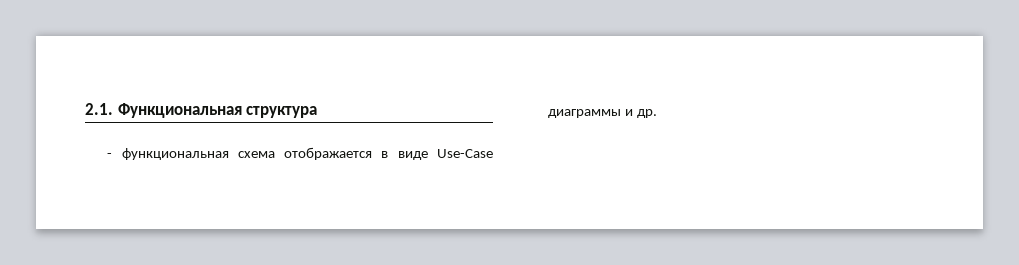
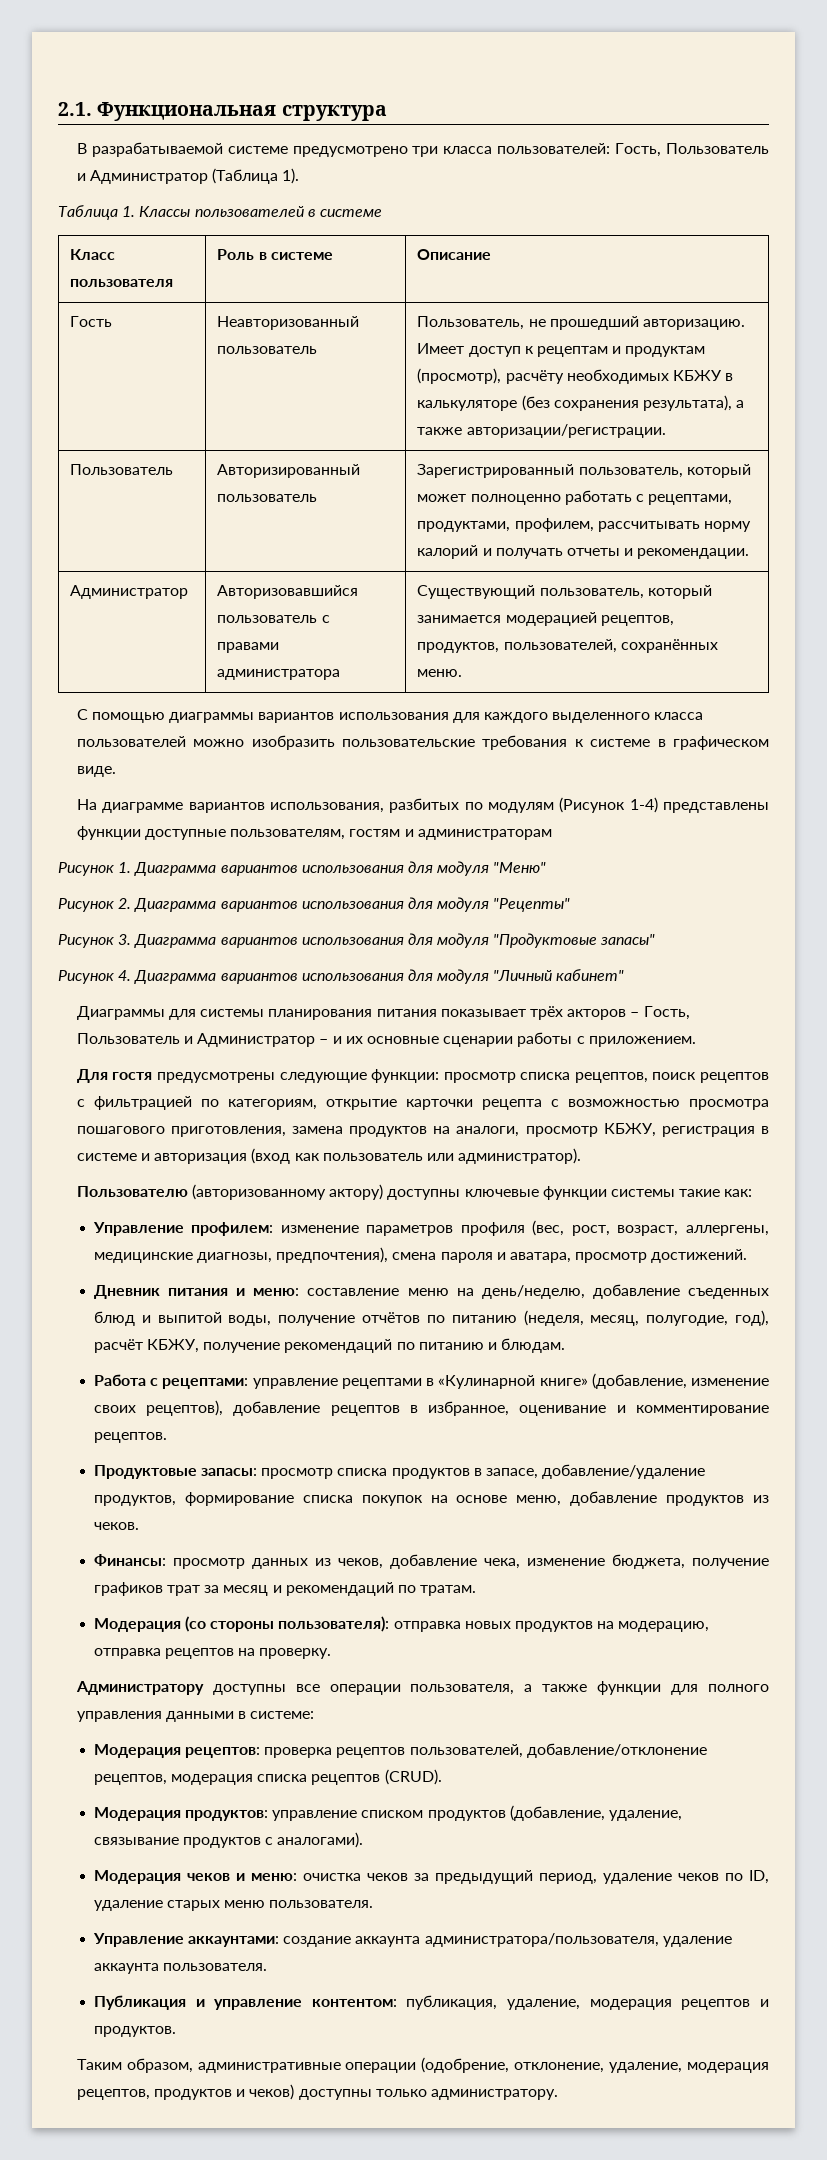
[107,147,493,160] [548,109,658,118] - функциональная схема отображается в виде Use-Case диаграммы и др. -> [76,142,769,157] [76,168,300,184] [58,205,382,220] [70,249,116,260] [70,279,174,287] [217,249,333,260] [417,249,492,260] [70,316,113,327] [217,316,360,330] [217,346,318,354] [417,316,745,330] [417,343,706,357] [417,368,734,384] [417,395,745,411] [417,424,666,438] [70,464,174,475] [217,464,361,478] [217,494,318,502] [417,464,751,478] [417,490,733,505] [417,518,751,532] [417,545,750,559] [70,585,189,599] [217,585,359,599] [217,615,330,623] [217,642,280,653] [217,669,341,680] [417,585,712,599] [417,612,674,626] [417,639,718,653] [417,669,463,677] [76,709,704,723] [76,735,769,750] [76,766,116,777] [76,797,769,813] [76,826,552,840] [58,861,547,876] [58,897,571,912] [58,933,656,948] [58,969,625,984] [76,1006,690,1020] [76,1032,696,1047] [76,1069,770,1083] [76,1096,769,1110] [76,1123,769,1137] [76,1148,582,1164] [76,1184,753,1200] [92,1220,769,1236] [93,1247,748,1263] [93,1284,769,1299] [93,1310,769,1326] [93,1338,566,1353] [93,1373,770,1389] [93,1400,769,1416] [93,1432,167,1443] [93,1464,706,1479] [93,1491,770,1506] [93,1522,139,1530] [93,1554,770,1569] [93,1582,477,1596] [93,1616,710,1632] [93,1648,332,1659] [75,1681,769,1695] [76,1711,315,1722] [93,1743,707,1758] [93,1769,442,1785] [93,1805,682,1821] [93,1832,364,1848] [93,1870,769,1884] [93,1900,374,1911] [92,1933,732,1947] [93,1963,268,1974] [93,1995,769,2010] [93,2026,176,2037] [76,2057,769,2073] [76,2084,558,2100] В разрабатываемой системе предусмотрено три класса пользователей: Гость, Пользователь и Администратор (Таблица 1). // Таблица 1. Классы пользователей в системе // Класс пользователя | Роль в системе | Описание // Гость | Неавторизованный пользователь | Пользователь, не прошедший авторизацию. Имеет доступ к рецептам и продуктам (просмотр), расчёту необходимых КБЖУ в калькуляторе (без сохранения результата), а также авторизации/регистрации. // Пользователь | Авторизированный пользователь | Зарегистрированный пользователь, который может полноценно работать с рецептами, продуктами, профилем, рассчитывать норму калорий и получать отчеты и рекомендации. // Администратор | Авторизовавшийся пользователь с правами администратора | Существующий пользователь, который занимается модерацией рецептов, продуктов, пользователей, сохранённых меню. // С помощью диаграммы вариантов использования для каждого выделенного класса пользователей можно изобразить пользовательские требования к системе в графическом виде. // На диаграмме вариантов использования, разбитых по модулям (Рисунок 1-4) представлены функции доступные пользователям, гостям и администраторам // Рисунок 1. Диаграмма вариантов использования для модуля "Меню" // Рисунок 2. Диаграмма вариантов использования для модуля "Рецепты" // Рисунок 3. Диаграмма вариантов использования для модуля "Продуктовые запасы" // Рисунок 4. Диаграмма вариантов использования для модуля "Личный кабинет" // Диаграммы для системы планирования питания показывает трёх акторов – Гость, Пользователь и Администратор – и их основные сценарии работы с приложением. // Для гостя предусмотрены следующие функции: просмотр списка рецептов, поиск рецептов с фильтрацией по категориям, открытие карточки рецепта с возможностью просмотра пошагового приготовления, замена продуктов на аналоги, просмотр КБЖУ, регистрация в системе и авторизация (вход как пользователь или администратор). // Пользователю (авторизованному актору) доступны ключевые функции системы такие как: // Управление профилем: изменение параметров профиля (вес, рост, возраст, аллергены, медицинские диагнозы, предпочтения), смена пароля и аватара, просмотр достижений. // Дневник питания и меню: составление меню на день/неделю, добавление съеденных блюд и выпитой воды, получение отчётов по питанию (неделя, месяц, полугодие, год), расчёт КБЖУ, получение рекомендаций по питанию и блюдам. // Работа с рецептами: управление рецептами в «Кулинарной книге» (добавление, изменение своих рецептов), добавление рецептов в избранное, оценивание и комментирование рецептов. // Продуктовые запасы: просмотр списка продуктов в запасе, добавление/удаление продуктов, формирование списка покупок на основе меню, добавление продуктов из чеков. // Финансы: просмотр данных из чеков, добавление чека, изменение бюджета, получение графиков трат за месяц и рекомендаций по тратам. // Модерация (со стороны пользователя): отправка новых продуктов на модерацию, отправка рецептов на проверку. // Администратору доступны все операции пользователя, а также функции для полного управления данными в системе: // Модерация рецептов: проверка рецептов пользователей, добавление/отклонение рецептов, модерация списка рецептов (CRUD). // Модерация продуктов: управление списком продуктов (добавление, удаление, связывание продуктов с аналогами). // Модерация чеков и меню: очистка чеков за предыдущий период, удаление чеков по ID, удаление старых меню пользователя. // Управление аккаунтами: создание аккаунта администратора/пользователя, удаление аккаунта пользователя. // Публикация и управление контентом: публикация, удаление, модерация рецептов и продуктов. // Таким образом, административные операции (одобрение, отклонение, удаление, модерация рецептов, продуктов и чеков) доступны только администратору.

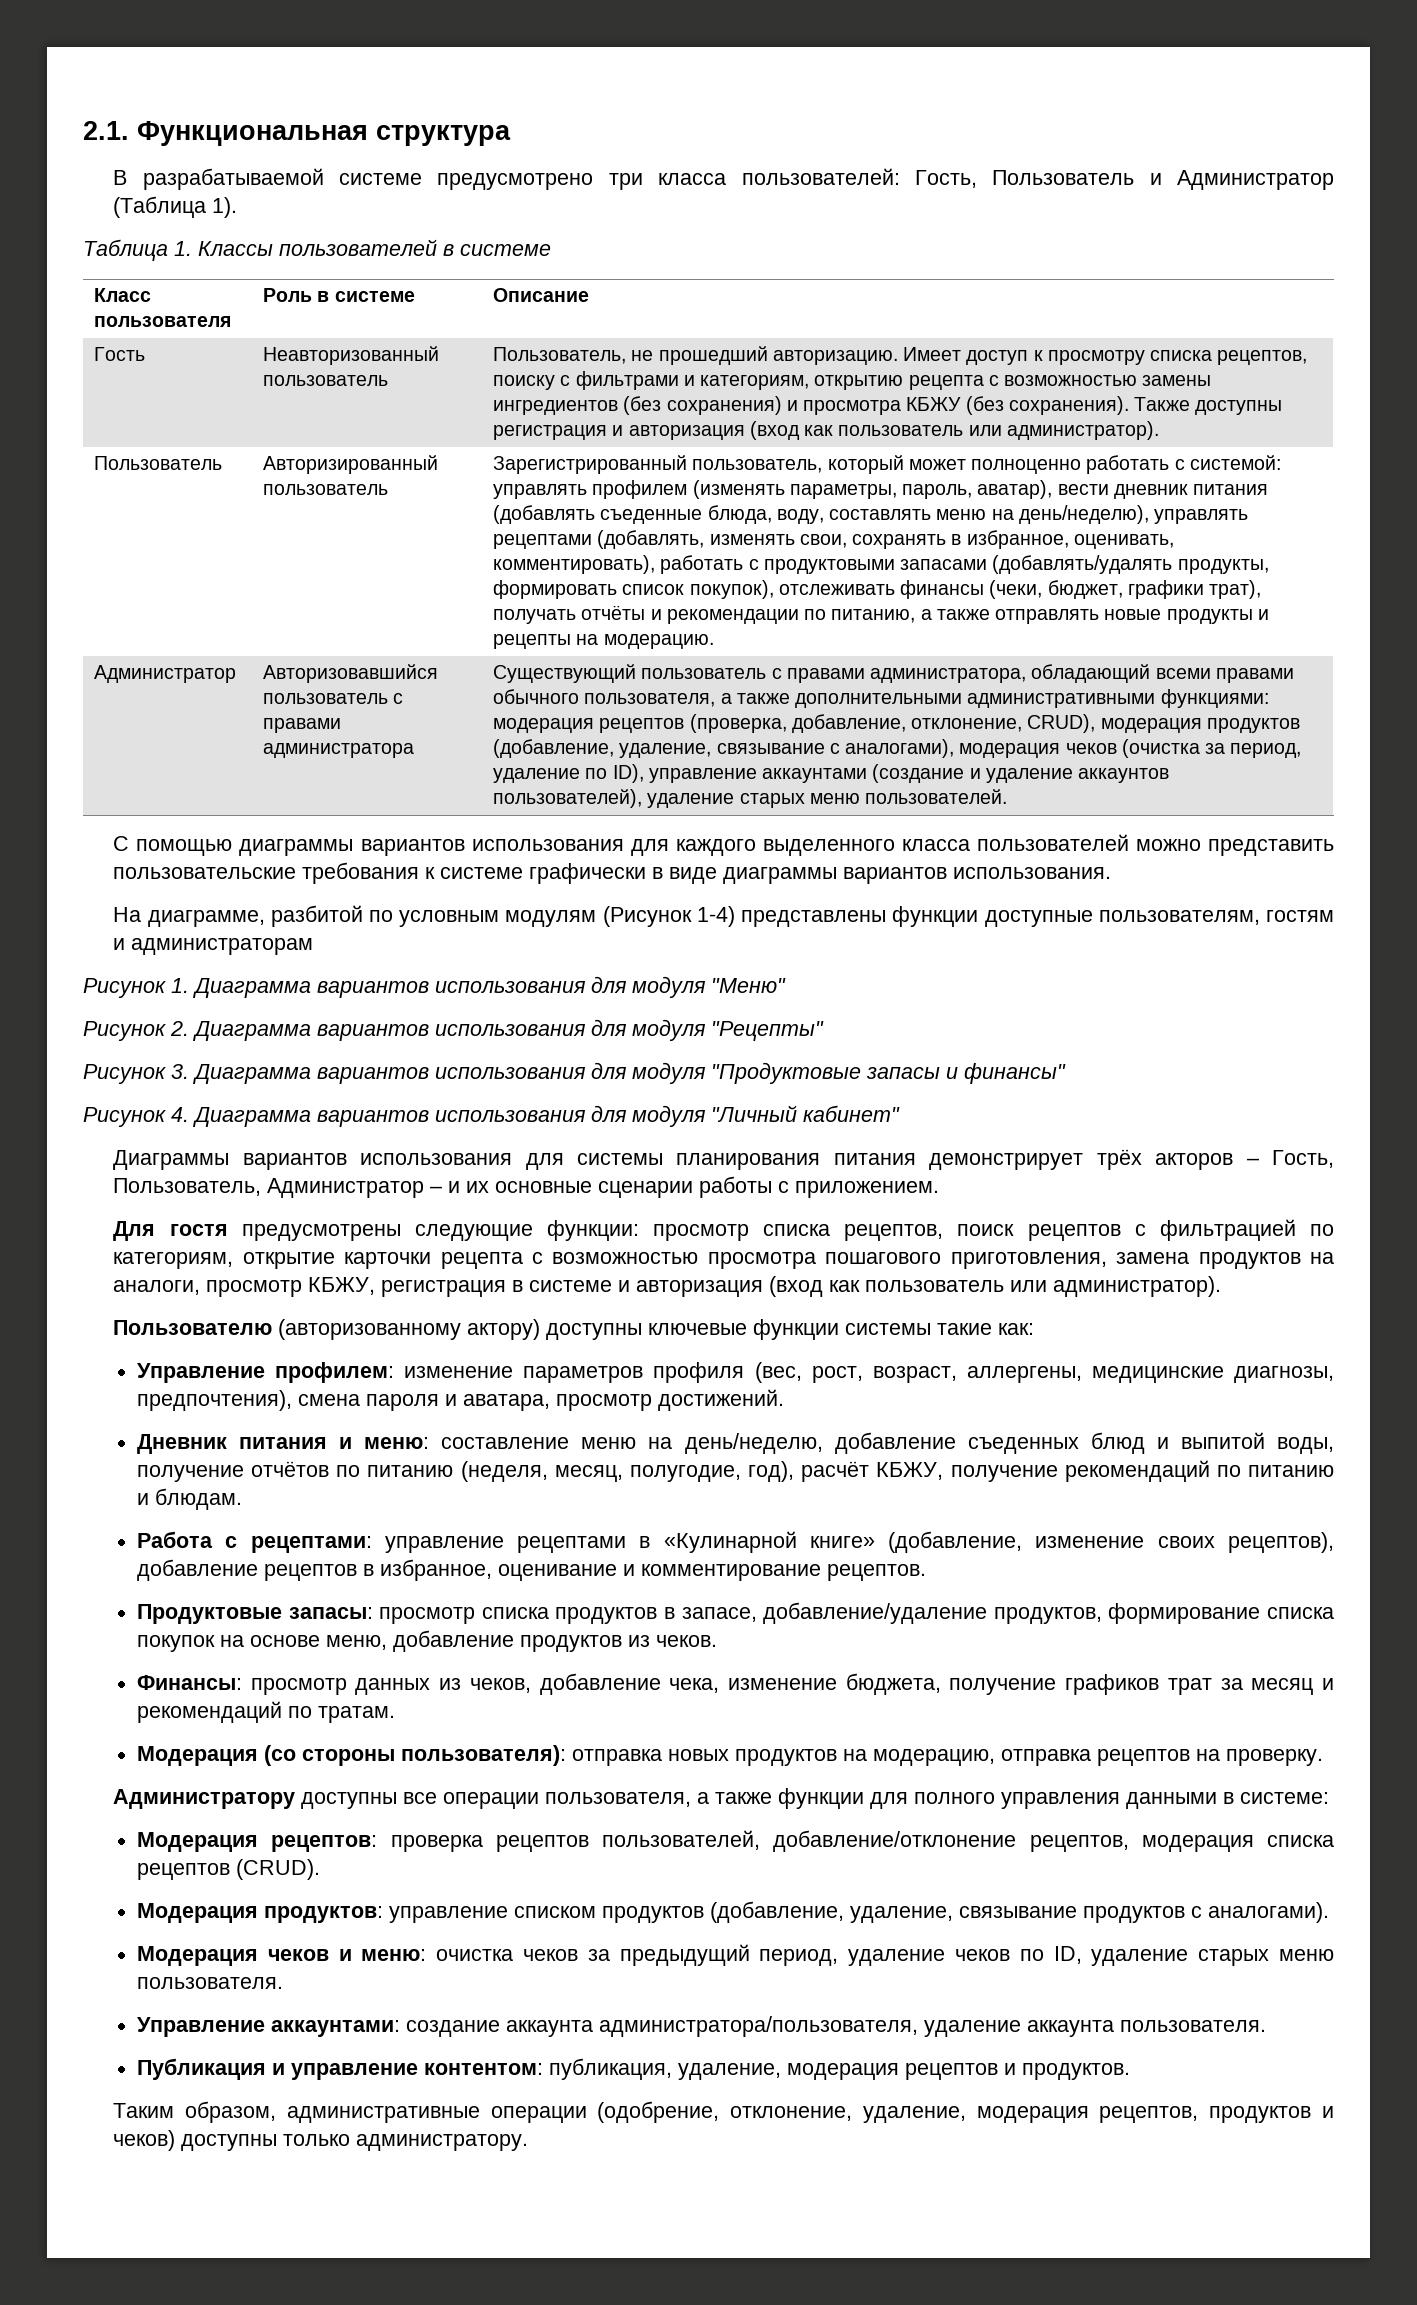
[536,346,706,357] [417,368,734,384] [417,395,745,411] [417,424,666,438] рецептам и продуктам (просмотр), расчёту необходимых КБЖУ в калькуляторе (без сохранения результата), а также авторизации/регистрации. -> [1047,350,1308,365] [492,371,1212,390] [492,396,1283,415] [492,421,1159,440] просмотру списка рецептов, поиску с фильтрами и категориям, открытию рецепта с возможностью замены ингредиентов (без сохранения) и просмотра КБЖУ (без сохранения). Также доступны регистрация и авторизация (вход как пользователь или администратор).
[648,494,733,505] [417,518,751,532] [417,545,750,559] рецептами, продуктами, профилем, рассчитывать норму калорий и получать отчеты и рекомендации. -> [1189,455,1281,470] [492,480,1269,499] [492,505,1249,524] [492,530,1174,549] [492,555,1269,574] [492,580,1262,599] [492,605,1269,624] [492,634,714,649] системой: управлять профилем (изменять параметры, пароль, аватар), вести дневник питания (добавлять съеденные блюда, воду, составлять меню на день/неделю), управлять рецептами (добавлять, изменять свои, сохранять в избранное, оценивать, комментировать), работать с продуктовыми запасами (добавлять/удалять продукты, формировать список покупок), отслеживать финансы (чеки, бюджет, графики трат), получать отчёты и рекомендации по питанию, а также отправлять новые продукты и рецепты на модерацию.
[539,585,712,599] [417,612,674,626] [417,639,718,653] [417,669,463,677] пользователь, который занимается модерацией рецептов, продуктов, пользователей, сохранённых меню. -> [641,664,1294,683] [492,689,1269,708] [492,714,1300,733] [492,739,1302,758] [492,764,1170,783] [492,789,1008,808] пользователь с правами администратора, обладающий всеми правами обычного пользователя, а также дополнительными административными функциями: модерация рецептов (проверка, добавление, отклонение, CRUD), модерация продуктов (добавление, удаление, связывание с аналогами), модерация чеков (очистка за период, удаление по ID), управление аккаунтами (создание и удаление аккаунтов пользователей), удаление старых меню пользователей.
[251,735,335,750] изобразить -> [1208,839,1334,856] представить
[657,736,769,750] [76,766,116,777] [76,798,483,813] в графическом виде. // На диаграмме вариантов использования, разбитых по -> [529,863,1112,884] [113,905,500,927] графически в виде диаграммы вариантов использования. // На диаграмме, разбитой по условным
[600,934,656,945] запасы" -> [866,1063,1066,1084] запасы и финансы"
(165, 1013) none -> [242,1153,513,1170] вариантов использования
[440,1009,526,1017] показывает -> [929,1153,1084,1170] демонстрирует
[76,1033,194,1044] Пользователь и -> [113,1178,262,1196] Пользователь,

